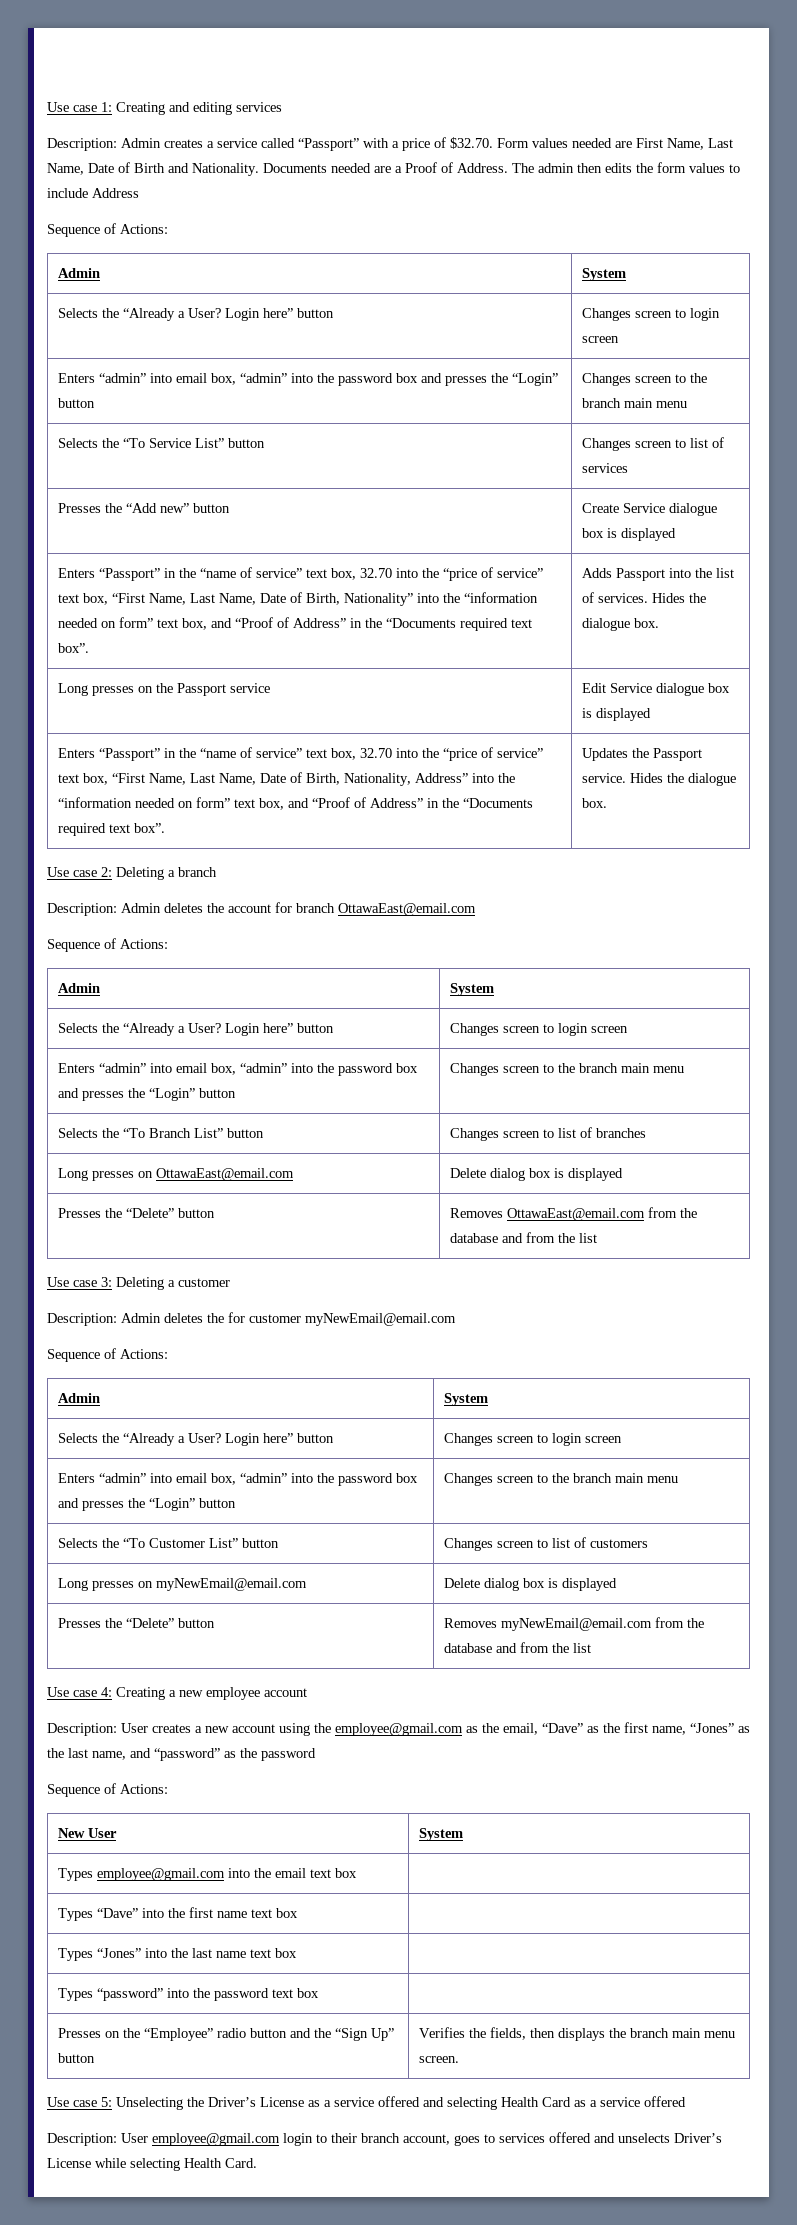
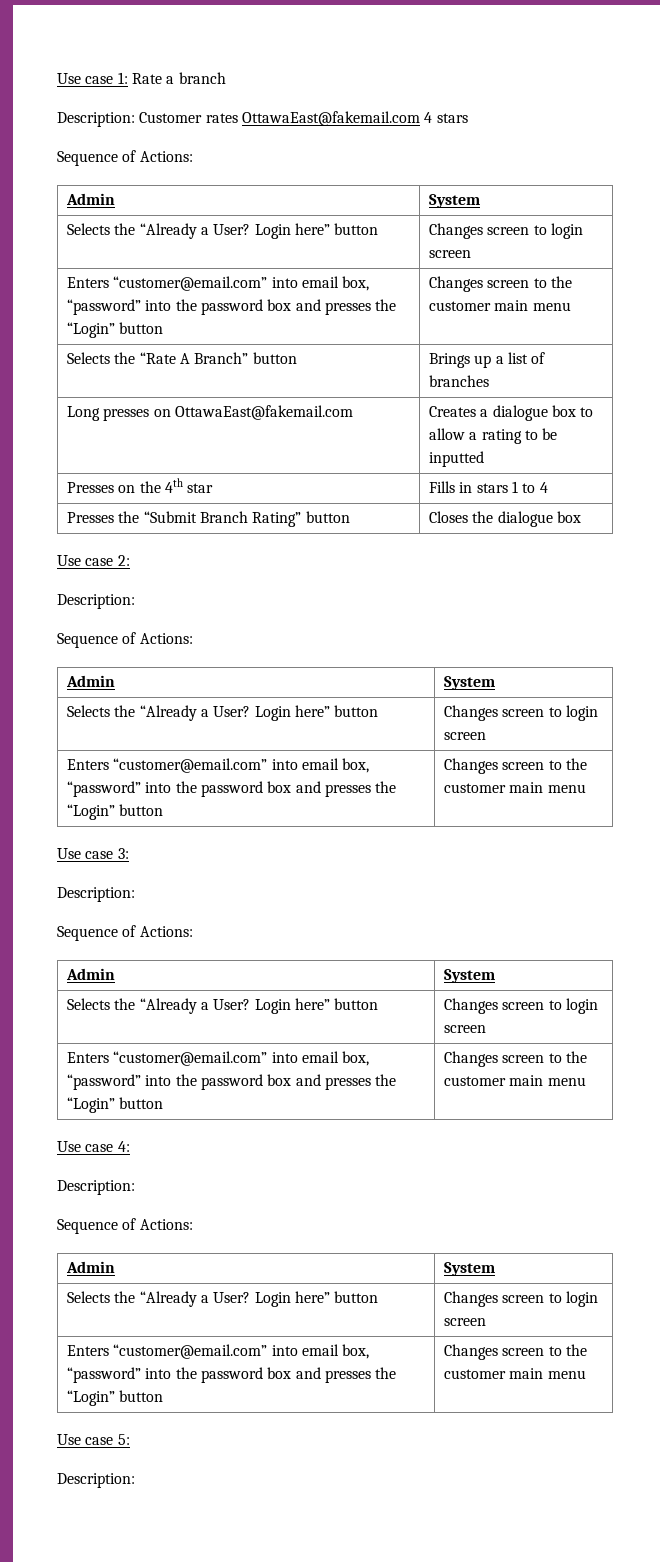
[116,102,282,115] [47,137,733,151] [47,162,740,176] [47,188,139,198] Creating and editing services // Description: Admin creates a service called “Passport” with a price of $32.70. Form values needed are First Name, Last Name, Date of Birth and Nationality. Documents needed are a Proof of Address. The admin then edits the form values to include Address -> [131,72,226,84] [57,111,468,127] Rate a branch // Description: Customer rates OttawaEast@fakemail.com 4 stars
[99,373,288,385] “admin” into email box, “admin” -> [113,276,370,291] [67,299,142,315] “customer@email.com” into email box, “password”
[582,398,688,408] [58,438,266,448] [582,437,725,451] [582,463,629,473] [58,503,231,513] [582,503,718,516] [582,528,677,541] [58,567,544,581] [58,592,539,606] [58,617,533,631] [58,643,90,653] [582,568,735,581] [582,592,707,603] [582,618,660,631] [58,683,271,696] [582,683,731,696] [582,708,652,721] [58,747,544,761] [58,772,516,786] [58,797,534,810] [58,823,166,836] [582,748,703,761] [582,773,737,786] [582,798,608,808] branch main menu // Selects the “To Service List” button | Changes screen to list of services // Presses the “Add new” button | Create Service dialogue box is displayed // Enters “Passport” in the “name of service” text box, 32.70 into the “price of service” text box, “First Name, Last Name, Date of Birth, Nationality” into the “information needed on form” text box, and “Proof of Address” in the “Documents required text box”. | Adds Passport into the list of services. Hides the dialogue box. // Long presses on the Passport service | Edit Service dialogue box is displayed // Enters “Passport” in the “name of service” text box, 32.70 into the “price of service” text box, “First Name, Last Name, Date of Birth, Nationality, Address” into the “information needed on form” text box, and “Proof of Address” in the “Documents required text box”. | Updates the Passport service. Hides the dialogue box. -> [429,300,571,311] [67,352,297,364] [429,352,546,368] [429,375,490,387] [67,405,354,421] [429,405,594,421] [429,428,558,444] [429,451,485,467] [67,478,214,493] [429,481,548,493] [67,511,350,527] [429,511,582,527] customer main menu // Selects the “Rate A Branch” button | Brings up a list of branches // Long presses on OttawaEast@fakemail.com | Creates a dialogue box to allow a rating to be inputted // Presses on the 4th star | Fills in stars 1 to 4 // Presses the “Submit Branch Rating” button | Closes the dialogue box
[116,867,217,880] [47,902,476,916] Deleting a branch // Description: Admin deletes the account for branch OttawaEast@email.com -> [57,594,135,609] // Description:
[99,1063,288,1075] “admin” into email box, “admin” -> [113,758,370,773] [67,781,142,797] “customer@email.com” into email box, “password”
[579,1063,685,1073] [58,1128,265,1138] [450,1127,647,1141] [58,1168,295,1181] [450,1168,624,1181] [58,1208,216,1218] [450,1207,698,1221] [450,1232,598,1243] [47,1277,230,1290] [47,1312,456,1326] branch main menu // Selects the “To Branch List” button | Changes screen to list of branches // Long presses on OttawaEast@email.com | Delete dialog box is displayed // Presses the “Delete” button | Removes OttawaEast@email.com from the database and from the list // Use case 3: Deleting a customer // Description: Admin deletes the for customer myNewEmail@email.com -> [444,782,586,793] [57,848,129,859] [57,887,135,902] customer main menu // Use case 3: // Description:
[99,1473,288,1485] “admin” into email box, “admin” -> [113,1051,370,1066] [67,1074,142,1090] “customer@email.com” into email box, “password”
[573,1473,679,1483] [58,1538,280,1548] [444,1537,649,1551] [58,1578,308,1591] [444,1578,618,1591] [58,1618,216,1628] [444,1617,705,1631] [444,1642,592,1653] [47,1687,307,1700] [47,1722,750,1736] [47,1748,316,1761] [47,1783,168,1797] [58,1828,118,1838] [419,1828,464,1841] [58,1868,358,1881] [58,1907,299,1921] [58,1948,298,1961] [58,1988,320,2001] [58,2028,395,2041] [58,2053,96,2063] [419,2027,736,2041] [419,2056,460,2063] branch main menu // Selects the “To Customer List” button | Changes screen to list of customers // Long presses on myNewEmail@email.com | Delete dialog box is displayed // Presses the “Delete” button | Removes myNewEmail@email.com from the database and from the list // Use case 4: Creating a new employee account // Description: User creates a new account using the employee@gmail.com as the email, “Dave” as the first name, “Jones” as the last name, and “password” as the password // Sequence of Actions: // New User | System // Types employee@gmail.com into the email text box | // Types “Dave” into the first name text box | // Types “Jones” into the last name text box | // Types “password” into the password text box | // Presses on the “Employee” radio button and the “Sign Up” button | Verifies the fields, then displays the branch main menu screen. -> [444,1075,586,1086] [57,1141,130,1152] [57,1180,135,1195] [57,1218,193,1234] [66,1261,116,1273] [444,1262,496,1276] [67,1291,379,1307] [444,1291,599,1307] [444,1318,487,1326] [67,1344,370,1359] [67,1367,397,1383] [67,1390,164,1406] [444,1344,588,1360] [444,1368,586,1379] customer main menu // Use case 4: // Description: // Sequence of Actions: // Admin | System // Selects the “Already a User? Login here” button | Changes screen to login screen // Enters “customer@email.com” into email box, “password” into the password box and presses the “Login” button | Changes screen to the customer main menu
[116,2096,686,2110] [47,2132,722,2146] [47,2158,257,2171] Unselecting the Driver’s License as a service offered and selecting Health Card as a service offered // Description: User employee@gmail.com login to their branch account, goes to services offered and unselects Driver’s License while selecting Health Card. -> [57,1473,135,1488] // Description:

